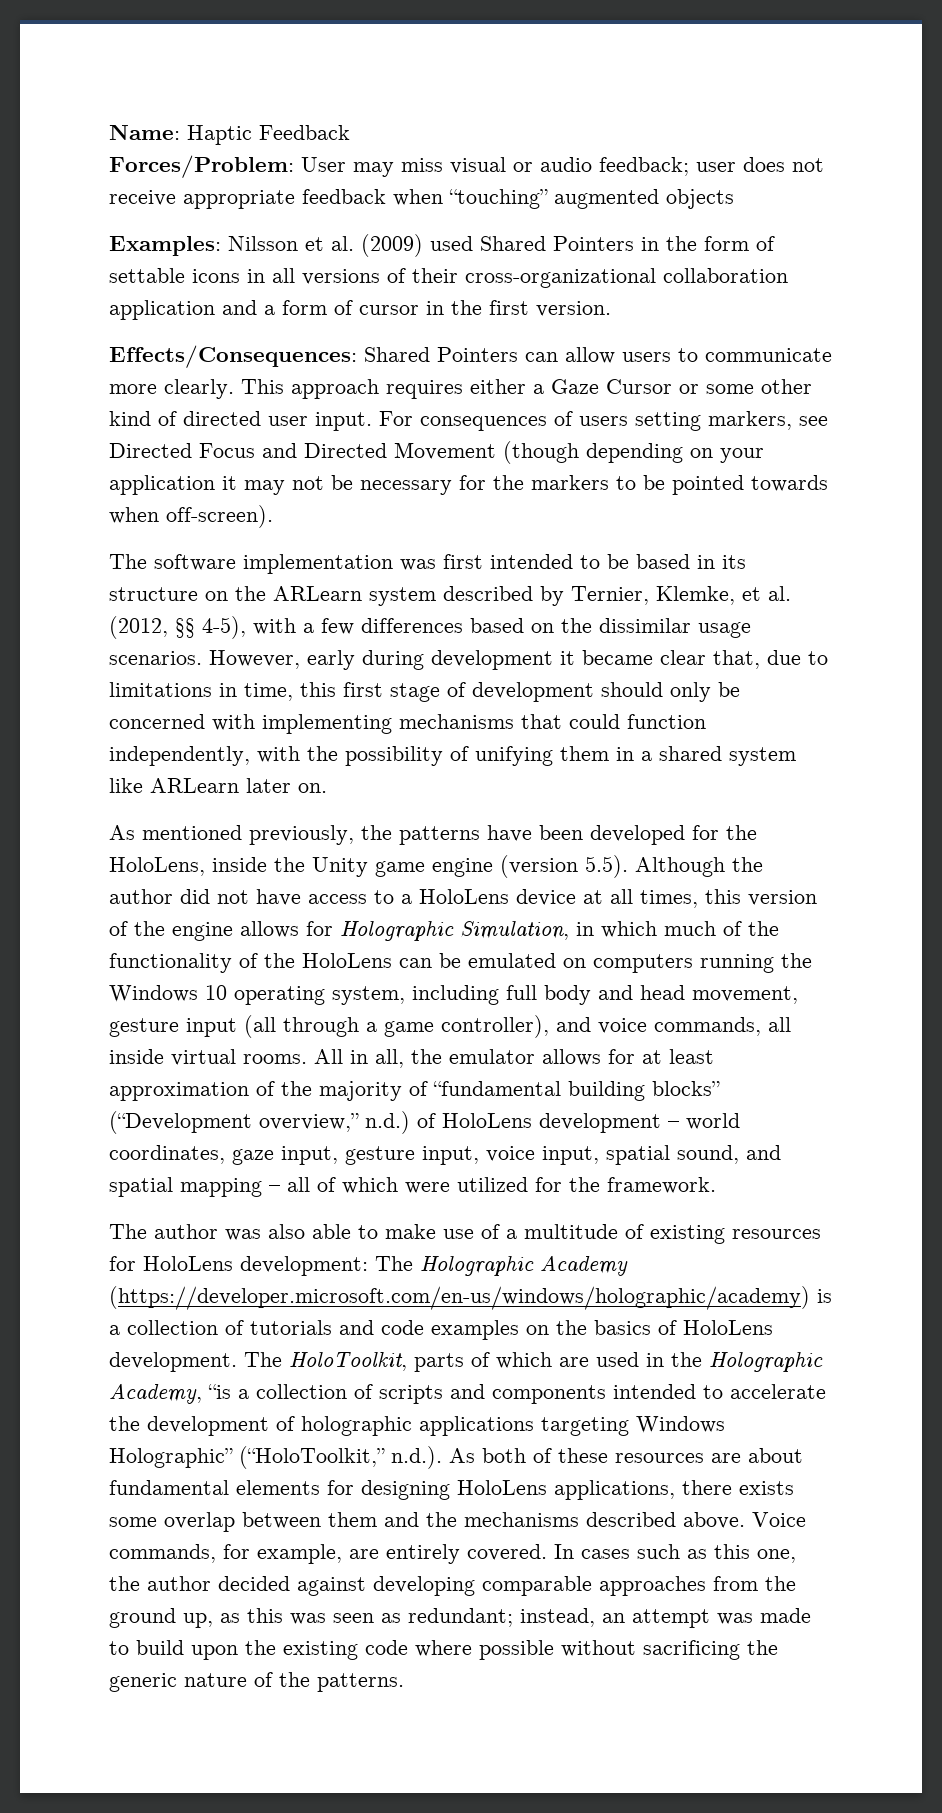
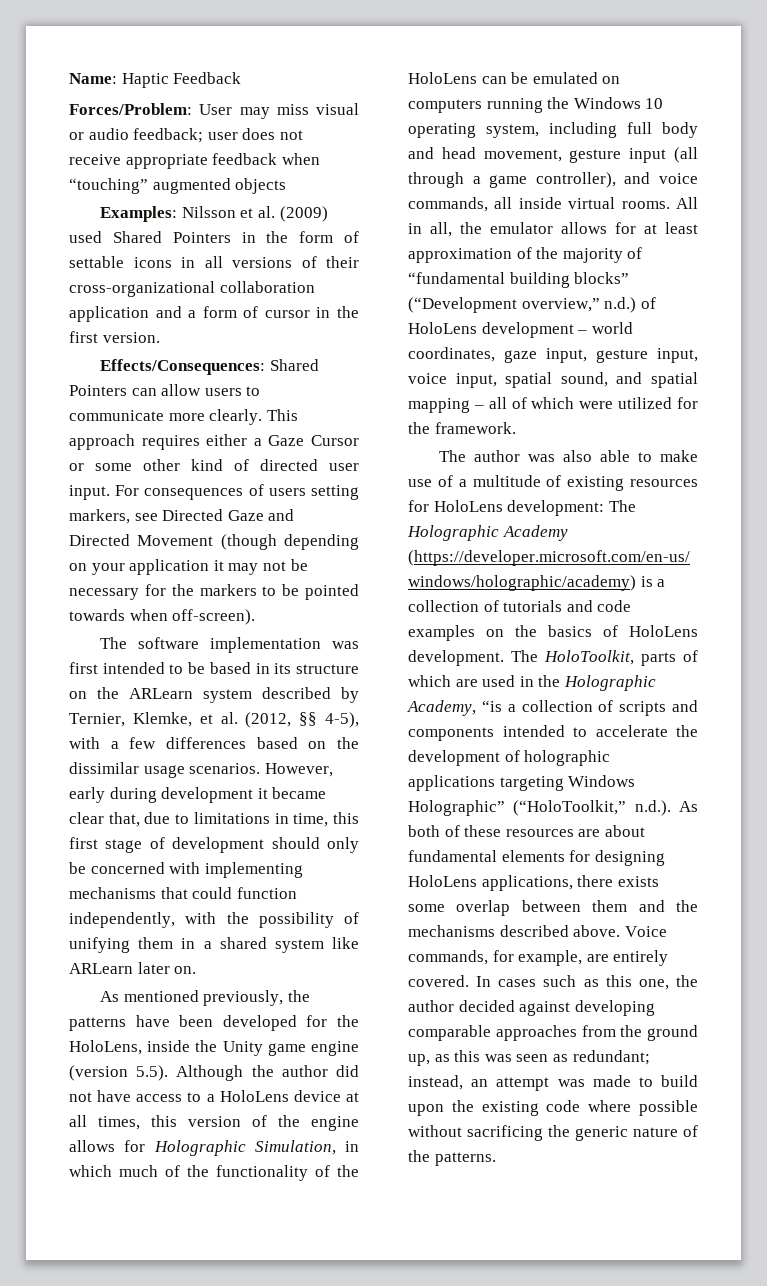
[199,443,255,458] Focus -> [227,510,264,521] Gaze

